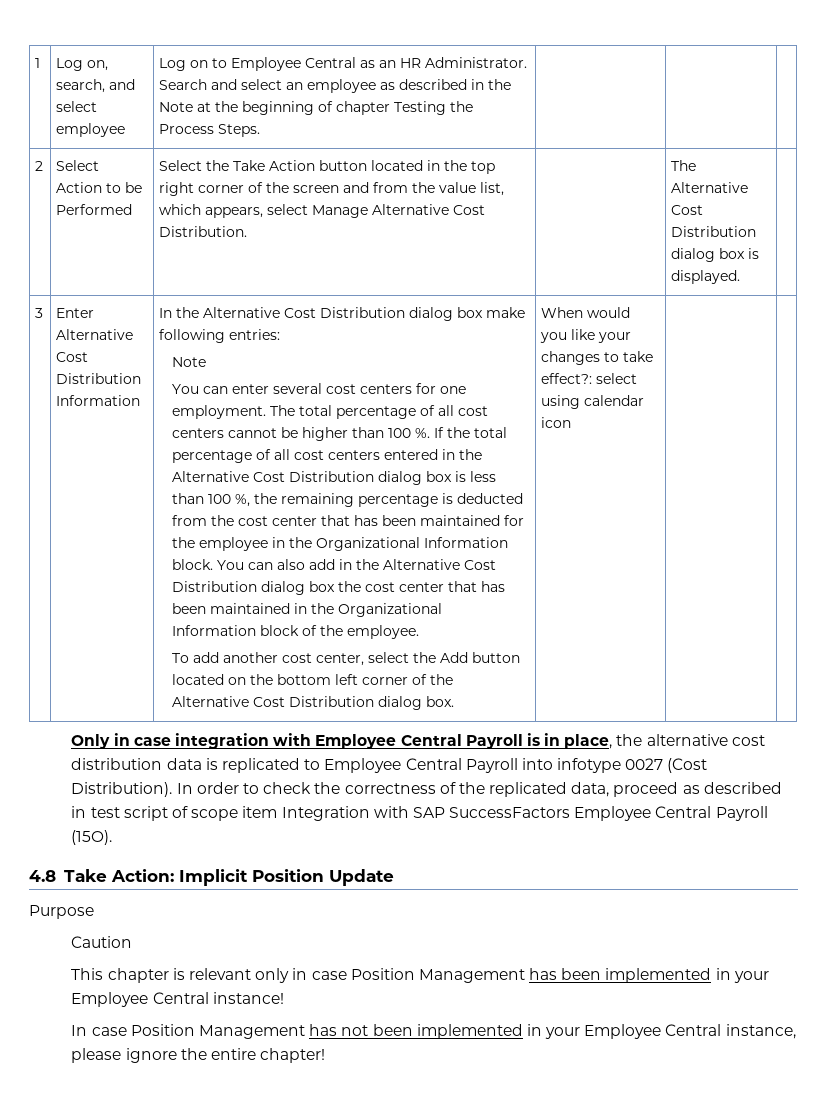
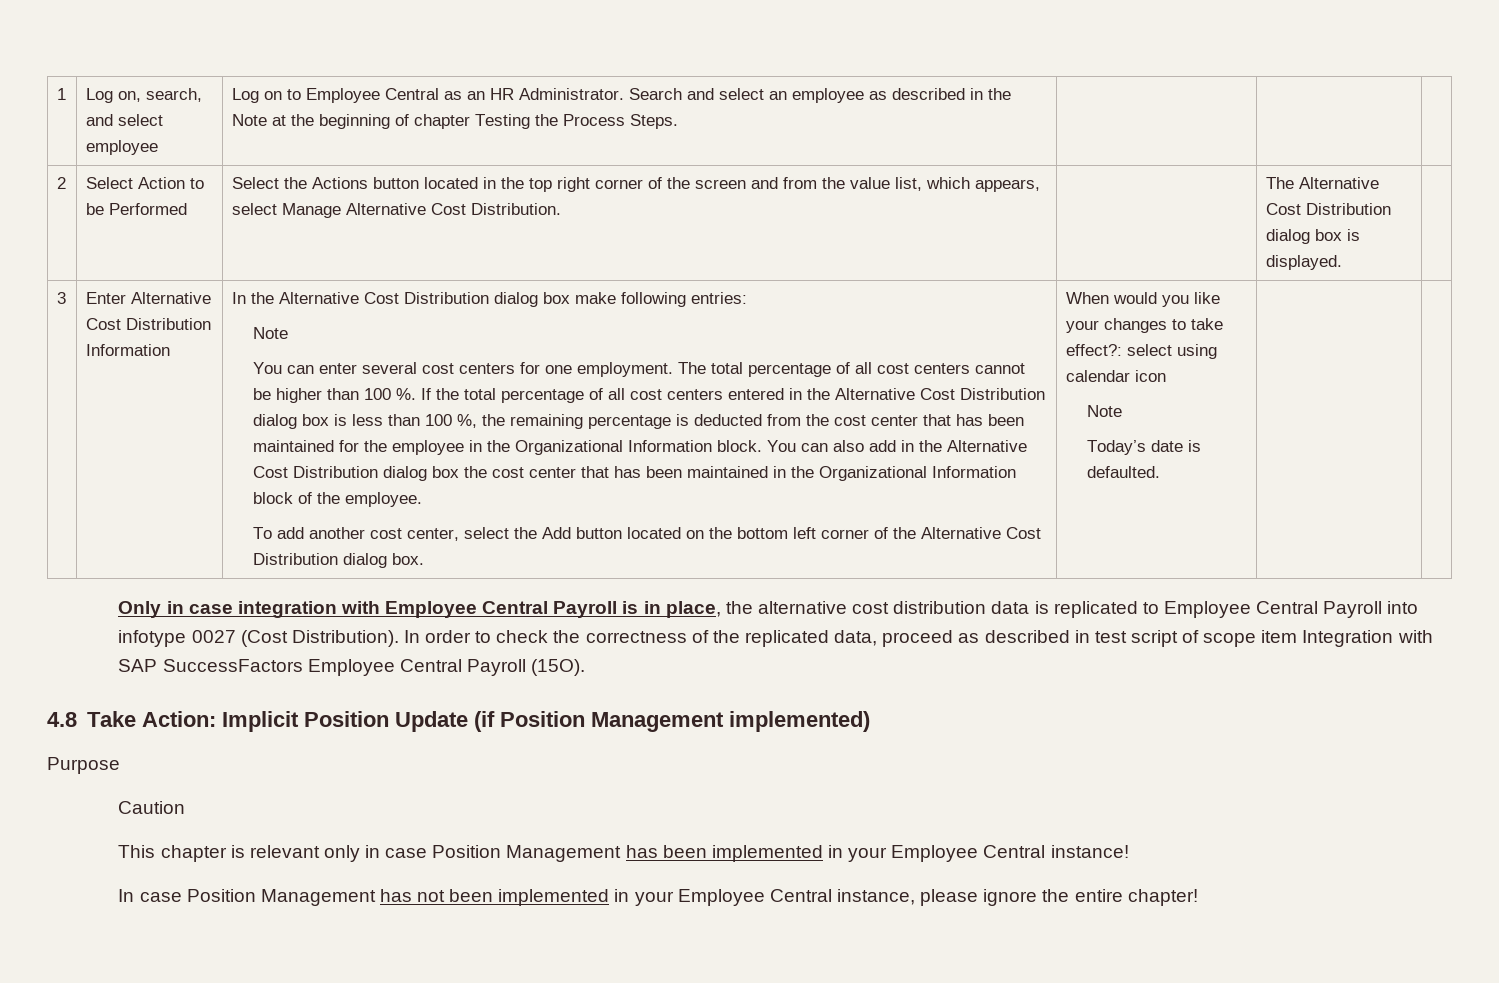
[233,160,316,171] Take Action -> [311,177,368,189] Actions
(572, 422) none -> [1087,405,1123,417] [1087,440,1202,455] [1087,466,1161,478] // Note // Today’s date is defaulted.
(394, 877) none -> [473,711,870,732] (if Position Management implemented)

